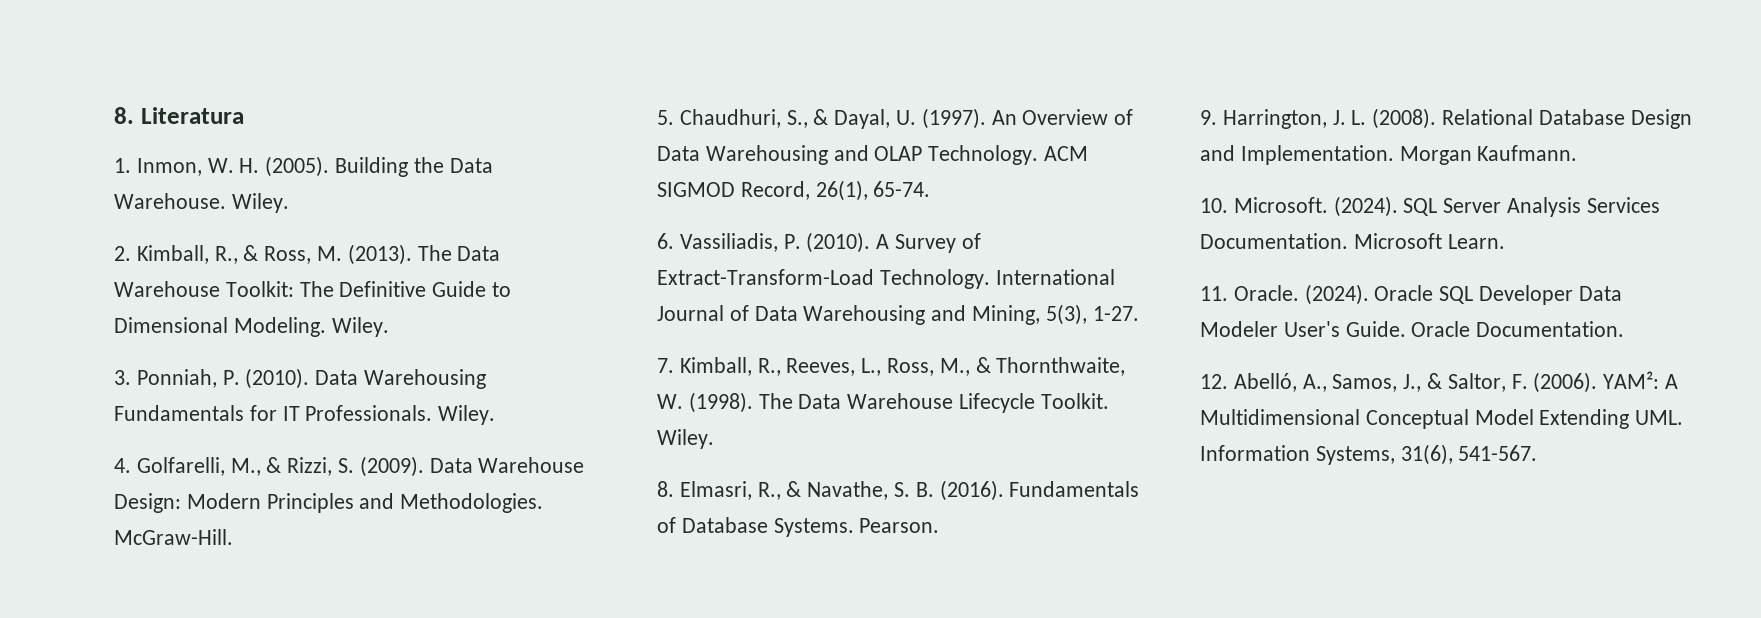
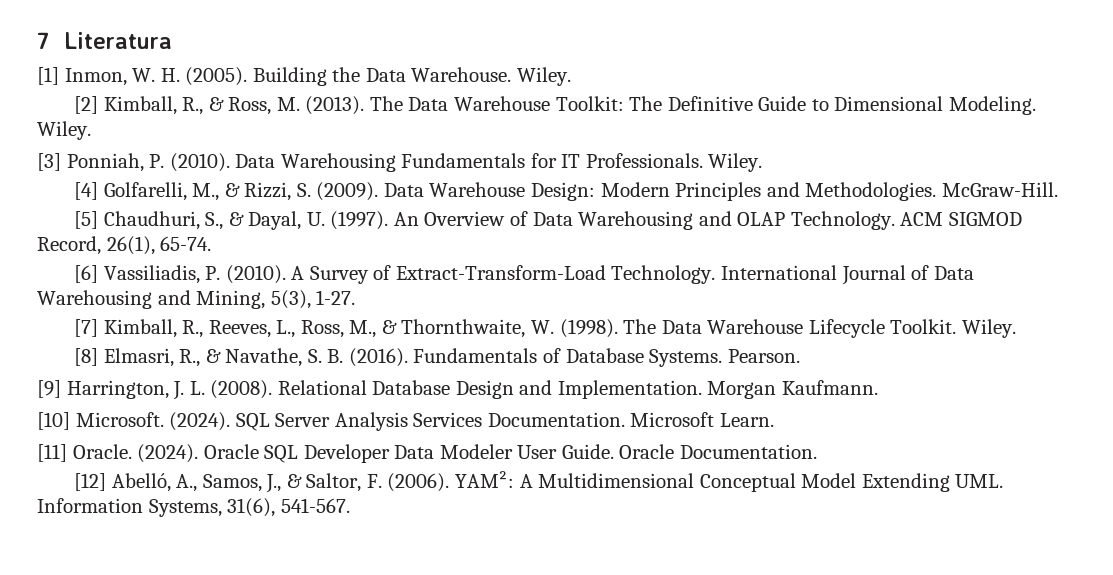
[114,107,134,124] 8. -> [37,32,49,49] 7
[114,158,131,173] 1. -> [37,67,59,85] [1]
[114,246,131,261] 2. -> [74,96,99,114] [2]
[114,370,131,385] 3. -> [37,153,61,171] [3]
[114,458,131,473] 4. -> [74,182,99,200] [4]
[657,110,674,125] 5. -> [74,211,99,229] [5]
[657,233,674,249] 6. -> [74,265,99,283] [6]
[657,358,674,373] 7. -> [74,319,99,337] [7]
[657,481,674,497] 8. -> [74,348,99,366] [8]
[1200,110,1217,125] 9. -> [37,380,61,398] [9]
[1200,198,1228,213] 10. -> [37,412,70,430] [10]
[1200,286,1228,301] 11. -> [37,444,67,462] [11]
[1283,321,1340,337] User's -> [517,445,558,459] User
[1200,374,1228,389] 12. -> [74,473,107,491] [12]

